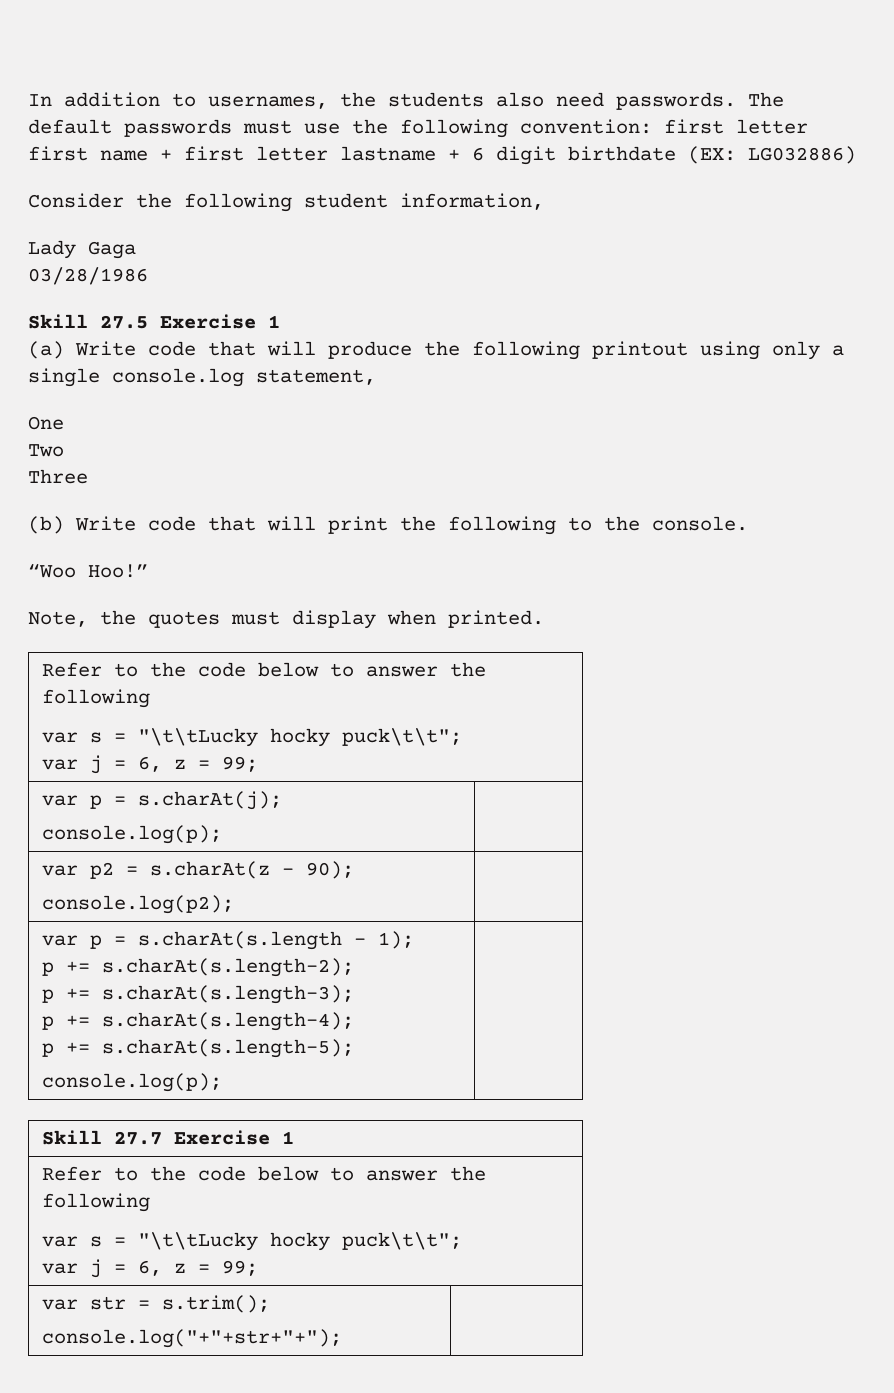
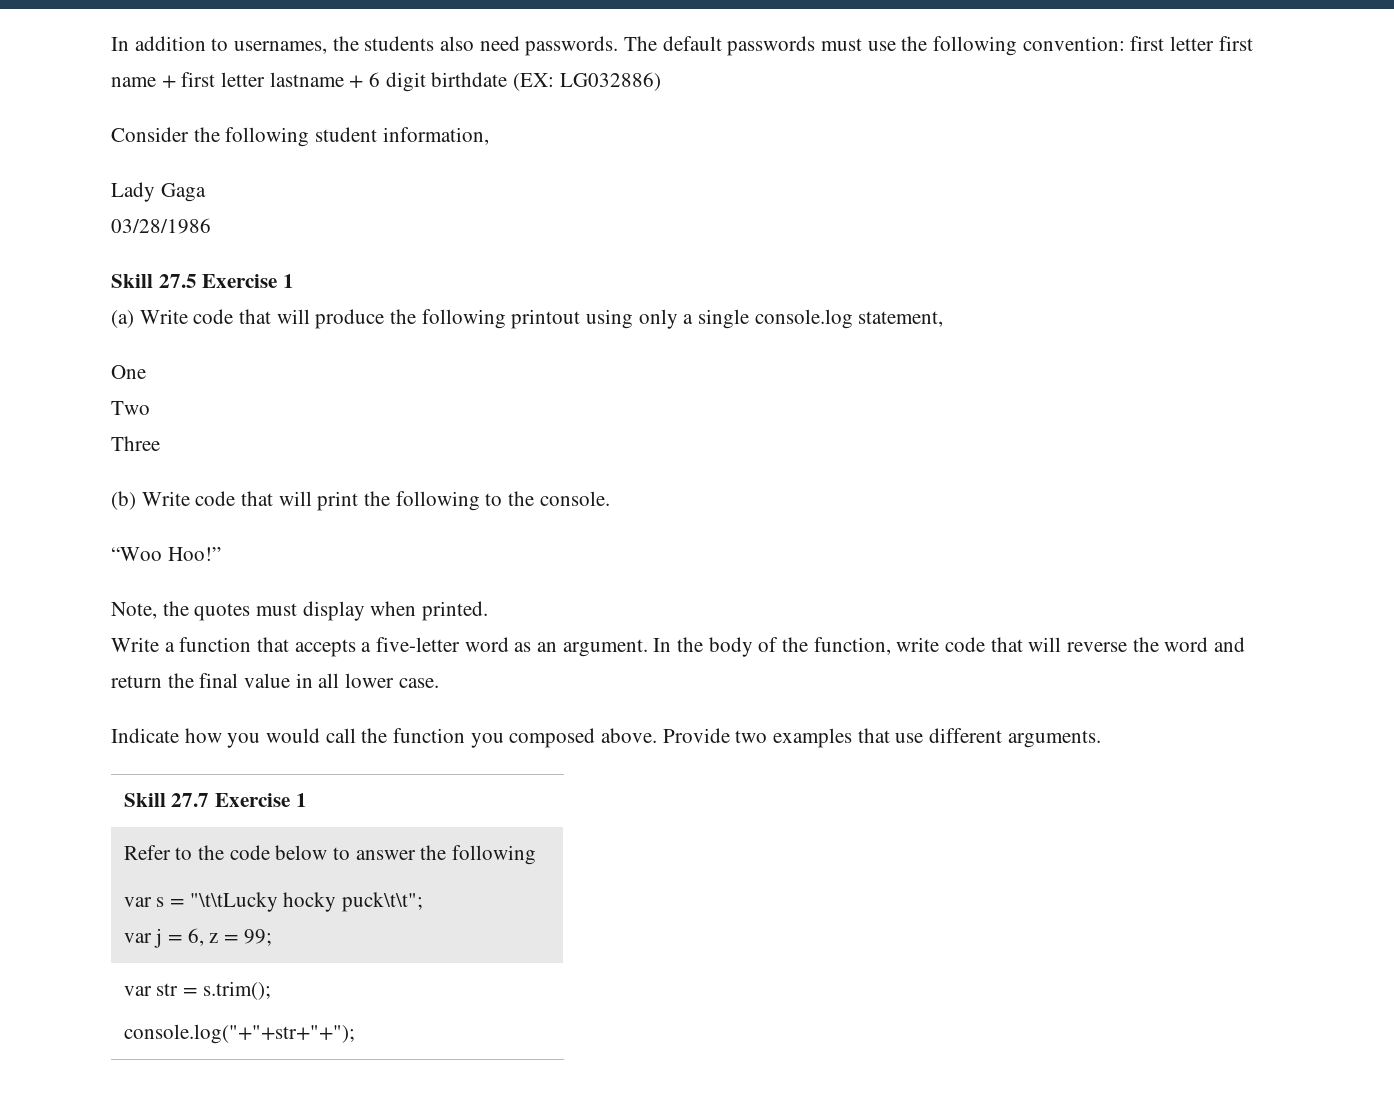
[42,662,487,677] [42,689,151,708] [42,728,463,747] [42,755,259,774] [42,791,283,810] [42,825,223,844] [42,861,355,879] [42,895,235,914] [42,931,415,950] [42,958,355,977] [42,985,355,1004] [42,1012,355,1031] [42,1039,355,1058] [42,1073,223,1092] // Refer to the code below to answer the following // var s = "\t\tLucky hocky puck\t\t"; // var j = 6, z = 99; // var p = s.charAt(j); // console.log(p); | // var p2 = s.charAt(z - 90); // console.log(p2); | // var p = s.charAt(s.length - 1); // p += s.charAt(s.length-2); // p += s.charAt(s.length-3); // p += s.charAt(s.length-4); // p += s.charAt(s.length-5); // console.log(p); | -> [111,637,1246,657] [111,673,439,688] [111,728,1101,748] // Write a function that accepts a five-letter word as an argument. In the body of the function, write code that will reverse the word and return the final value in all lower case. // Indicate how you would call the function you composed above. Provide two examples that use different arguments.

